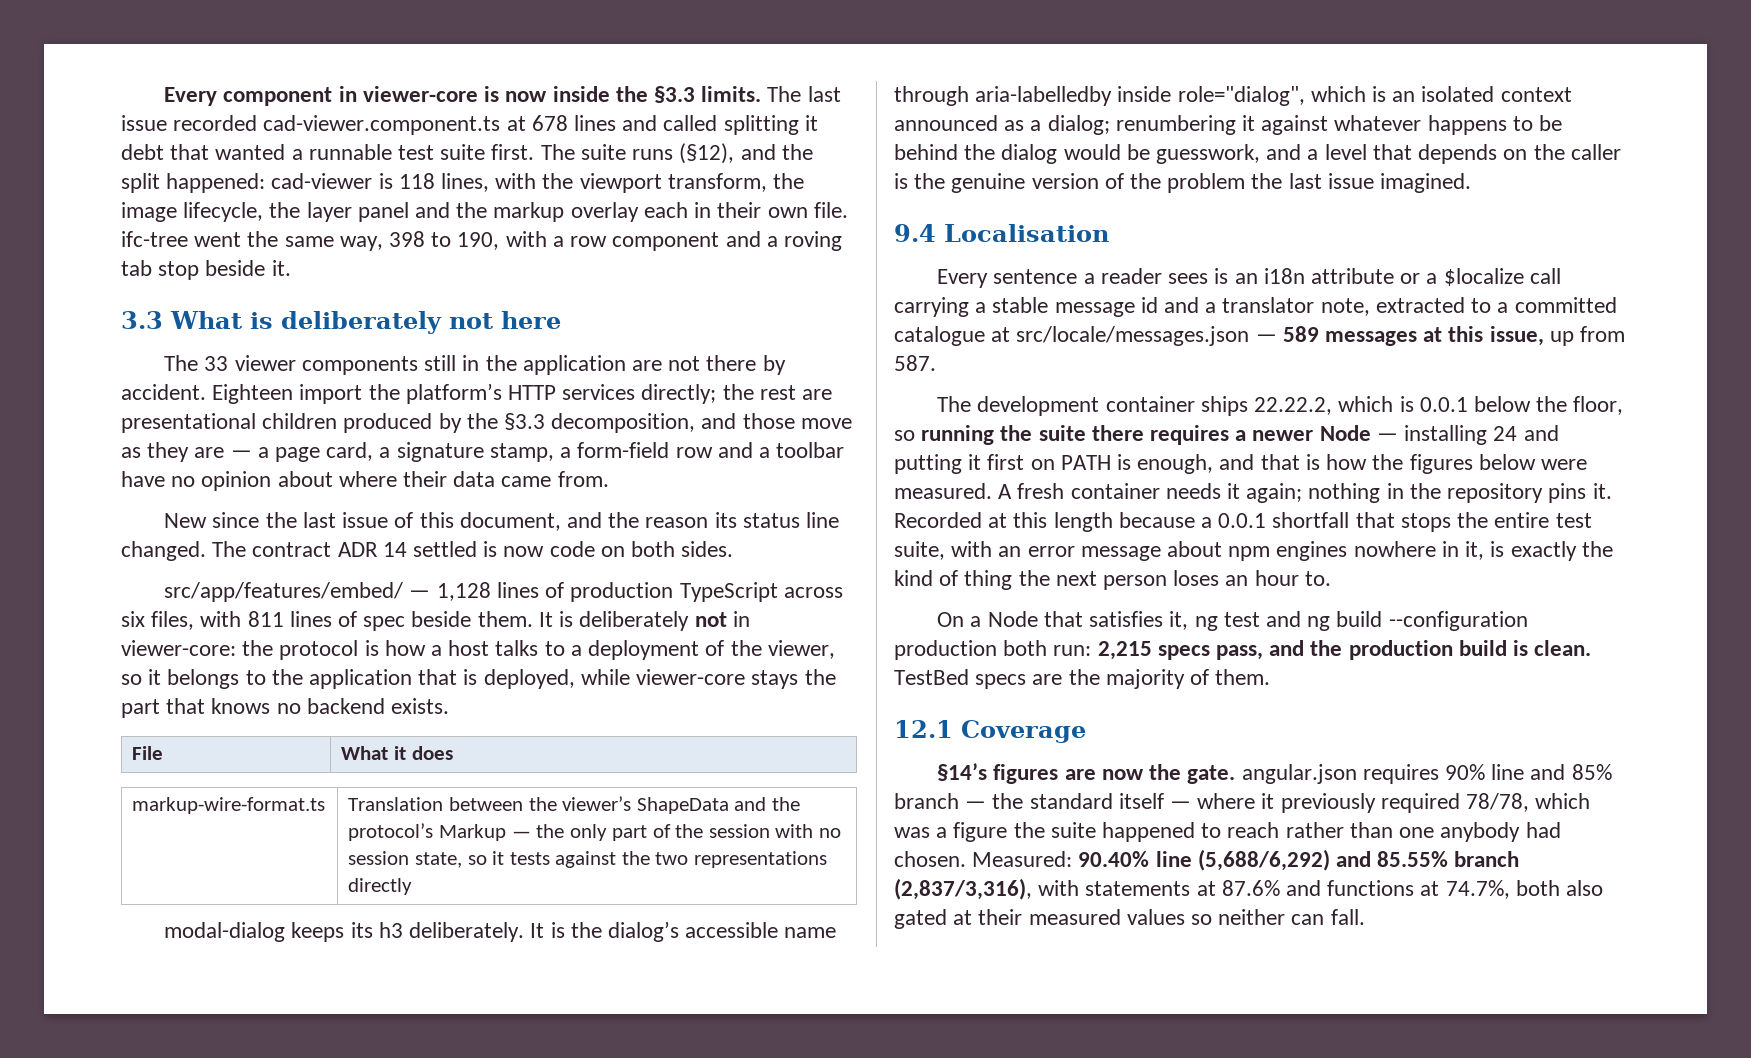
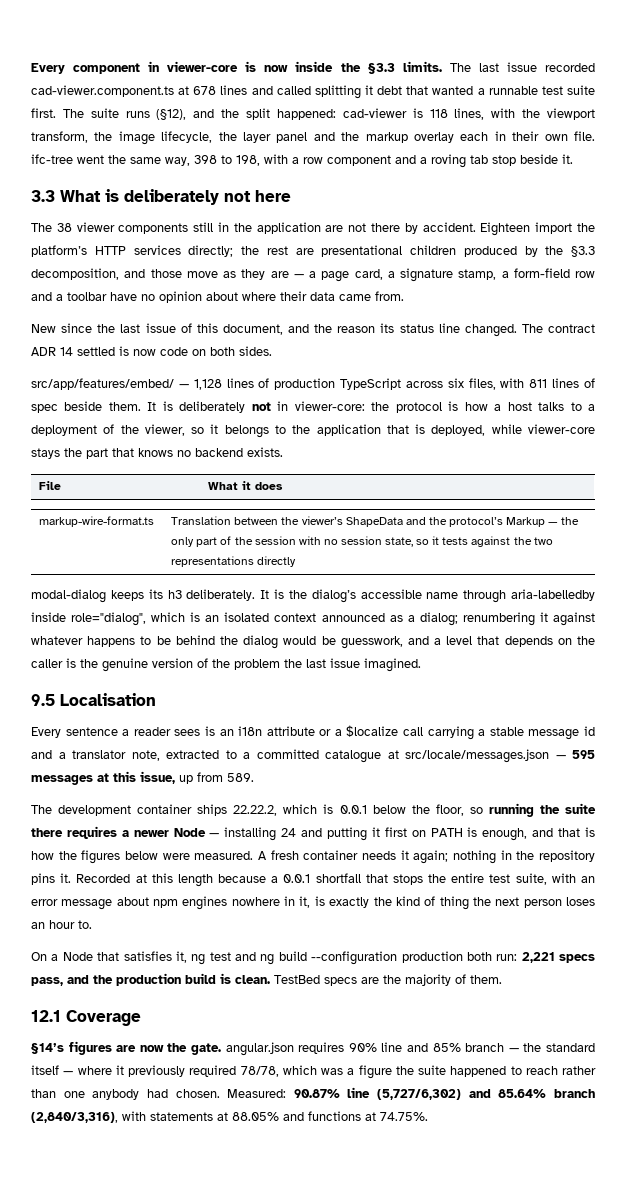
[457,232,500,250] 190, -> [236,155,260,166] 198,
[204,356,229,371] 33 -> [56,223,72,232] 38
[894,224,936,242] 9.4 -> [31,694,55,706] 9.5
[1282,326,1319,342] 589 -> [572,750,595,759] 595
[894,355,936,371] 587. -> [227,773,254,782] 589.
[1097,641,1152,660] 2,215 -> [521,952,555,963] 2,221
[1078,849,1520,871] [894,878,1032,900] 90.40% line (5,688/6,292) and 85.55% branch (2,837/3,316), -> [293,1087,595,1100] [31,1112,118,1123] 90.87% line (5,727/6,302) and 85.64% branch (2,840/3,316),
[1221,880,1280,896] 87.6% -> [232,1112,279,1121] 88.05%
[1445,880,1604,899] [894,909,1365,929] 74.7%, both also gated at their measured values so neither can fall. -> [380,1112,428,1121] 74.75%.

